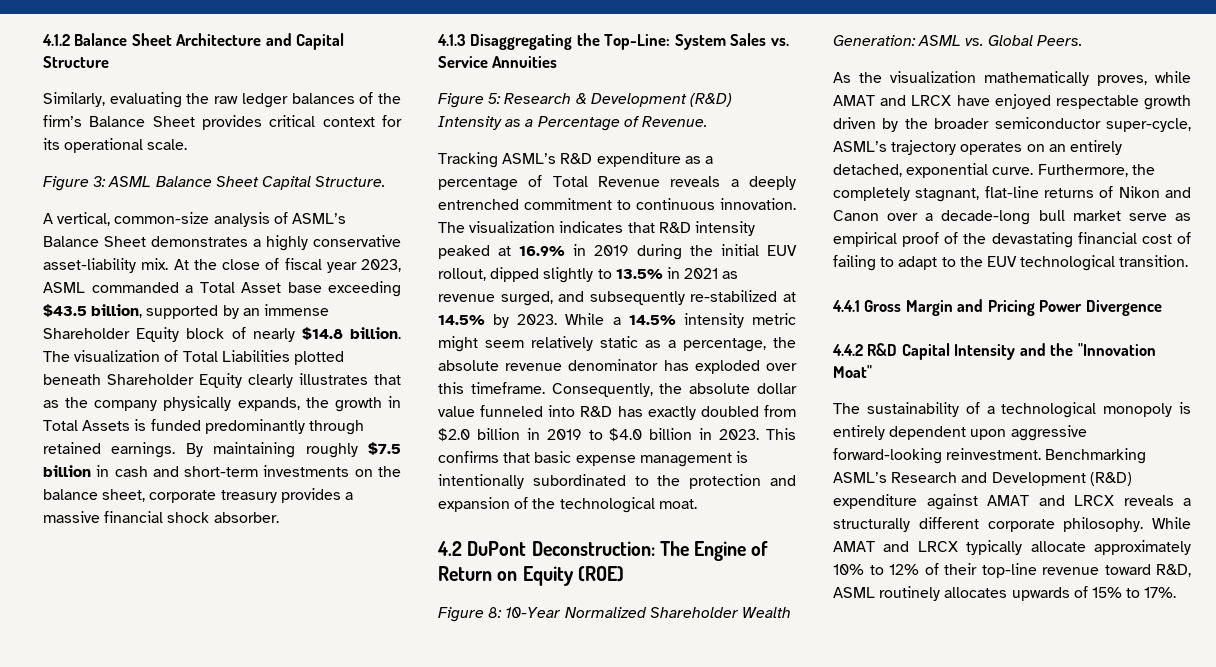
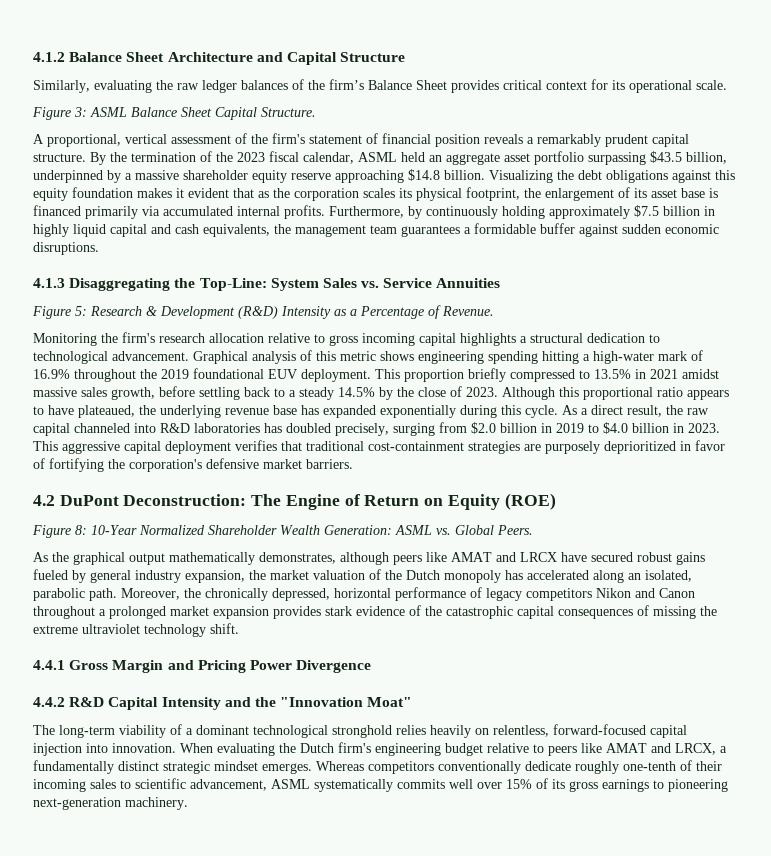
[57,212,346,227] [43,235,401,251] [43,258,401,273] [43,281,401,297] [43,304,329,319] [43,327,401,342] [43,350,344,365] [43,373,401,388] [43,396,402,412] [43,419,364,435] [43,442,401,458] [43,465,401,477] [43,488,353,503] [43,511,279,523] vertical, common-size analysis of ASML’s Balance Sheet demonstrates a highly conservative asset-liability mix. At the close of fiscal year 2023, ASML commanded a Total Asset base exceeding $43.5 billion, supported by an immense Shareholder Equity block of nearly $14.8 billion. The visualization of Total Liabilities plotted beneath Shareholder Equity clearly illustrates that as the company physically expands, the growth in Total Assets is funded predominantly through retained earnings. By maintaining roughly $7.5 billion in cash and short-term investments on the balance sheet, corporate treasury provides a massive financial shock absorber. -> [47,133,689,147] [33,151,727,165] [33,169,735,183] [33,187,718,201] [33,205,715,219] [33,223,719,237] [33,242,99,255] proportional, vertical assessment of the firm's statement of financial position reveals a remarkably prudent capital structure. By the termination of the 2023 fiscal calendar, ASML held an aggregate asset portfolio surpassing $43.5 billion, underpinned by a massive shareholder equity reserve approaching $14.8 billion. Visualizing the debt obligations against this equity foundation makes it evident that as the corporation scales its physical footprint, the enlargement of its asset base is financed primarily via accumulated internal profits. Furthermore, by continuously holding approximately $7.5 billion in highly liquid capital and cash equivalents, the management team guarantees a formidable buffer against sudden economic disruptions.
[438,152,713,168] [438,175,796,191] [438,198,796,210] [438,221,755,236] [438,244,797,260] [438,267,739,283] [438,290,796,306] [438,313,796,328] [438,336,796,352] [438,359,797,374] [438,382,797,397] [438,405,759,420] Tracking ASML’s R&D expenditure as a percentage of Total Revenue reveals a deeply entrenched commitment to continuous innovation. The visualization indicates that R&D intensity peaked at 16.9% in 2019 during the initial EUV rollout, dipped slightly to 13.5% in 2021 as revenue surged, and subsequently re-stabilized at 14.5% by 2023. While a 14.5% intensity metric might seem relatively static as a percentage, the absolute revenue denominator has exploded over this timeframe. Consequently, the absolute dollar value funneled into R&D has exactly doubled -> [33,332,660,346] [33,350,703,364] [33,368,719,382] [33,386,729,400] [33,405,709,418] [33,423,435,436] Monitoring the firm's research allocation relative to gross incoming capital highlights a structural dedication to technological advancement. Graphical analysis of this metric shows engineering spending hitting a high-water mark of 16.9% throughout the 2019 foundational EUV deployment. This proportion briefly compressed to 13.5% in 2021 amidst massive sales growth, before settling back to a steady 14.5% by the close of 2023. Although this proportional ratio appears to have plateaued, the underlying revenue base has expanded exponentially during this cycle. As a direct result, the raw capital channeled into R&D laboratories has doubled precisely, surging
[438,451,748,467] [438,474,796,489] [438,497,697,513] confirms that basic expense management is intentionally subordinated to the protection and expansion of the technological moat. -> [62,440,725,454] [33,458,353,472] aggressive capital deployment verifies that traditional cost-containment strategies are purposely deprioritized in favor of fortifying the corporation's defensive market barriers.
[890,71,1191,86] [833,94,1191,110] [833,117,1191,132] [833,140,1122,155] [833,163,1155,178] [833,186,1191,202] [833,210,1191,225] [833,232,1191,248] [833,255,1189,271] visualization mathematically proves, while AMAT and LRCX have enjoyed respectable growth driven by the broader semiconductor super-cycle, ASML’s trajectory operates on an entirely detached, exponential curve. Furthermore, the completely stagnant, flat-line returns of Nikon and Canon over a decade-long bull market serve as empirical proof of the devastating financial cost of failing to adapt to the EUV technological transition. -> [73,552,705,565] [33,569,692,583] [33,587,695,601] [33,605,717,619] [33,623,239,637] graphical output mathematically demonstrates, although peers like AMAT and LRCX have secured robust gains fueled by general industry expansion, the market valuation of the Dutch monopoly has accelerated along an isolated, parabolic path. Moreover, the chronically depressed, horizontal performance of legacy competitors Nikon and Canon throughout a prolonged market expansion provides stark evidence of the catastrophic capital consequences of missing the extreme ultraviolet technology shift.
[866,402,1191,418] [833,425,1087,441] [833,448,1147,464] [833,472,1132,486] [833,494,1191,510] [833,517,1191,532] [833,540,1191,555] [833,563,1191,578] [833,586,1177,601] sustainability of a technological monopoly is entirely dependent upon aggressive forward-looking reinvestment. Benchmarking ASML’s Research and Development (R&D) expenditure against AMAT and LRCX reveals a structurally different corporate philosophy. While AMAT and LRCX typically allocate approximately 10% to 12% of their top-line revenue toward R&D, ASML routinely allocates upwards of 15% to 17%. -> [59,724,687,738] [33,742,727,756] [33,760,722,774] [33,778,728,792] [33,797,188,810] long-term viability of a dominant technological stronghold relies heavily on relentless, forward-focused capital injection into innovation. When evaluating the Dutch firm's engineering budget relative to peers like AMAT and LRCX, a fundamentally distinct strategic mindset emerges. Whereas competitors conventionally dedicate roughly one-tenth of their incoming sales to scientific advancement, ASML systematically commits well over 15% of its gross earnings to pioneering next-generation machinery.

